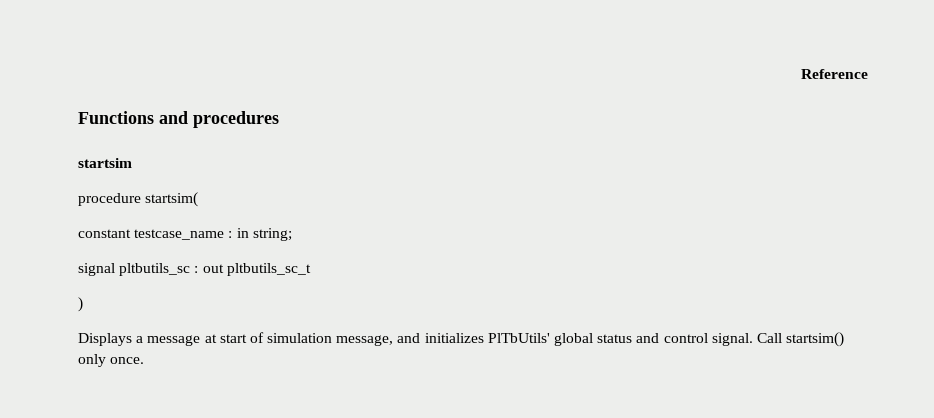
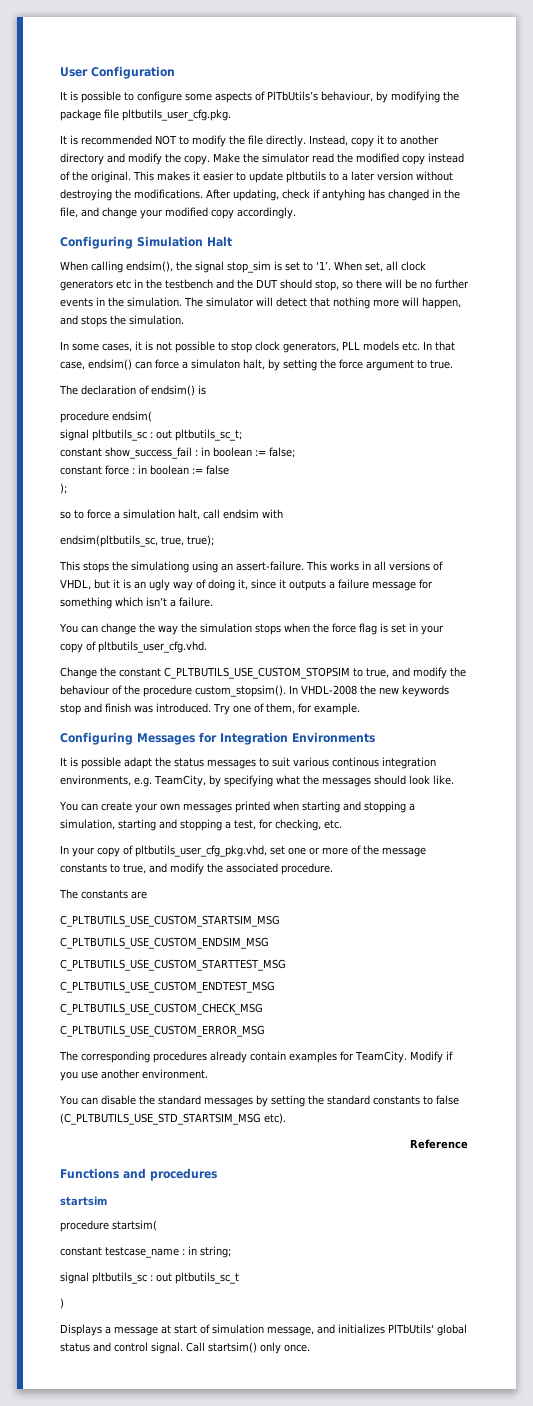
(801, 74) none -> [60,66,175,79] [60,91,459,103] [60,109,231,121] [60,135,439,147] [60,153,464,165] [60,171,453,183] [60,189,460,201] [60,207,296,219] [60,236,232,249] [60,261,426,273] [60,279,469,291] [60,297,461,309] [60,315,184,327] [60,341,455,353] [60,359,453,371] [59,385,206,396] [60,411,152,423] [60,429,242,441] [60,447,295,459] [60,465,229,475] [60,483,67,494] [60,509,283,520] [60,535,214,547] [59,561,443,573] [60,579,433,591] [60,597,213,609] [59,623,444,635] [60,641,207,653] [60,667,466,679] [60,685,449,697] [60,703,360,715] [60,732,375,745] [60,757,436,769] [60,775,454,787] [59,801,415,813] [60,819,342,831] [60,845,426,857] [60,863,333,875] [59,889,147,899] [60,915,280,927] [60,937,269,949] [60,959,286,971] [60,981,275,993] [60,1003,263,1015] [60,1025,265,1037] [59,1051,453,1063] [60,1069,208,1081] [59,1095,459,1107] [60,1113,286,1125] User Configuration // It is possible to configure some aspects of PlTbUtils’s behaviour, by modifying the package file pltbutils_user_cfg.pkg. // It is recommended NOT to modify the file directly. Instead, copy it to another directory and modify the copy. Make the simulator read the modified copy instead of the original. This makes it easier to update pltbutils to a later version without destroying the modifications. After updating, check if antyhing has changed in the file, and change your modified copy accordingly. // Configuring Simulation Halt // When calling endsim(), the signal stop_sim is set to ‘1’. When set, all clock generators etc in the testbench and the DUT should stop, so there will be no further events in the simulation. The simulator will detect that nothing more will happen, and stops the simulation. // In some cases, it is not possible to stop clock generators, PLL models etc. In that case, endsim() can force a simulaton halt, by setting the force argument to true. // The declaration of endsim() is // procedure endsim( // signal pltbutils_sc : out pltbutils_sc_t; // constant show_success_fail : in boolean := false; // constant force : in boolean := false // ); // so to force a simulation halt, call endsim with // endsim(pltbutils_sc, true, true); // This stops the simulationg using an assert-failure. This works in all versions of VHDL, but it is an ugly way of doing it, since it outputs a failure message for something which isn’t a failure. // You can change the way the simulation stops when the force flag is set in your copy of pltbutils_user_cfg.vhd. // Change the constant C_PLTBUTILS_USE_CUSTOM_STOPSIM to true, and modify the behaviour of the procedure custom_stopsim(). In VHDL-2008 the new keywords stop and finish was introduced. Try one of them, for example. // Configuring Messages for Integration Environments // It is possible adapt the status messages to suit various continous integration environments, e.g. TeamCity, by specifying what the messages should look like. // You can create your own messages printed when starting and stopping a simulation, starting and stopping a test, for checking, etc. // In your copy of pltbutils_user_cfg_pkg.vhd, set one or more of the message constants to true, and modify the associated procedure. // The constants are // C_PLTBUTILS_USE_CUSTOM_STARTSIM_MSG // C_PLTBUTILS_USE_CUSTOM_ENDSIM_MSG // C_PLTBUTILS_USE_CUSTOM_STARTTEST_MSG // C_PLTBUTILS_USE_CUSTOM_ENDTEST_MSG // C_PLTBUTILS_USE_CUSTOM_CHECK_MSG // C_PLTBUTILS_USE_CUSTOM_ERROR_MSG // The corresponding procedures already contain examples for TeamCity. Modify if you use another environment. // You can disable the standard messages by setting the standard constants to false (C_PLTBUTILS_USE_STD_STARTSIM_MSG etc). //

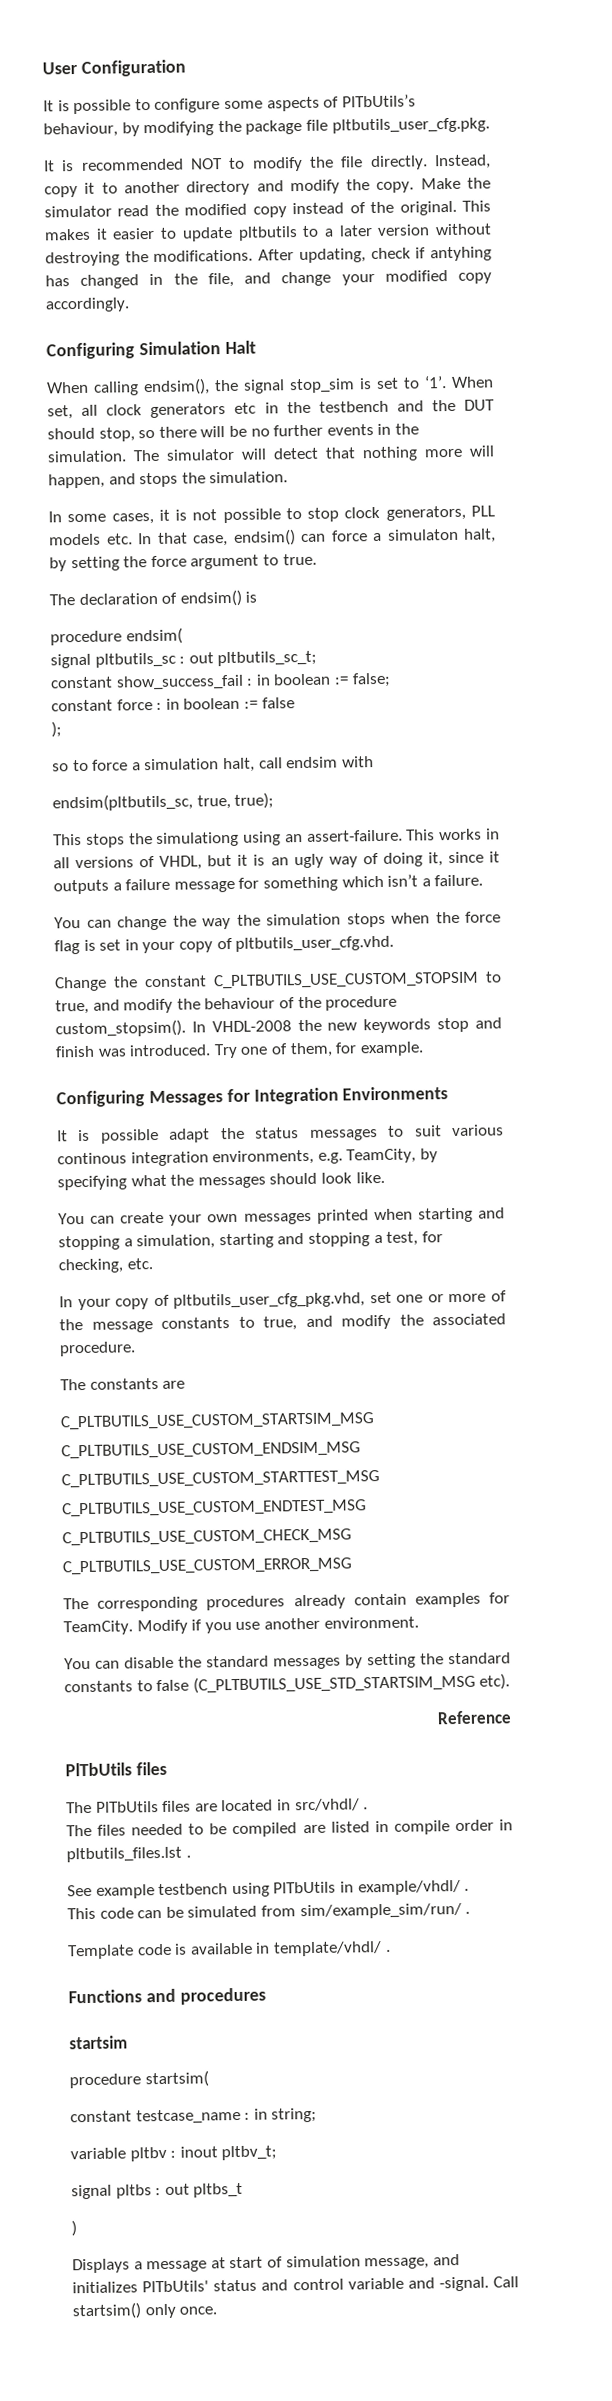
(468, 1144) none -> [65,1761,167,1777] [66,1798,369,1814] [66,1819,513,1838] [66,1846,191,1863] [67,1879,470,1899] [67,1902,471,1920] [67,1941,391,1960] // PlTbUtils files // The PlTbUtils files are located in src/vhdl/ . // The files needed to be compiled are listed in compile order in pltbutils_files.lst . // See example testbench using PlTbUtils in example/vhdl/ . // This code can be simulated from sim/example_sim/run/ . // Template code is available in template/vhdl/ .
[60,1272,239,1284] // signal pltbutils_sc : out pltbutils_sc_t -> [70,2145,278,2162] [71,2182,244,2200] // variable pltbv : inout pltbv_t; // signal pltbs : out pltbs_t
[437,1324,467,1336] global -> (210, 2286) none
[151,1342,183,1354] signal. -> [347,2276,489,2292] variable and -signal.

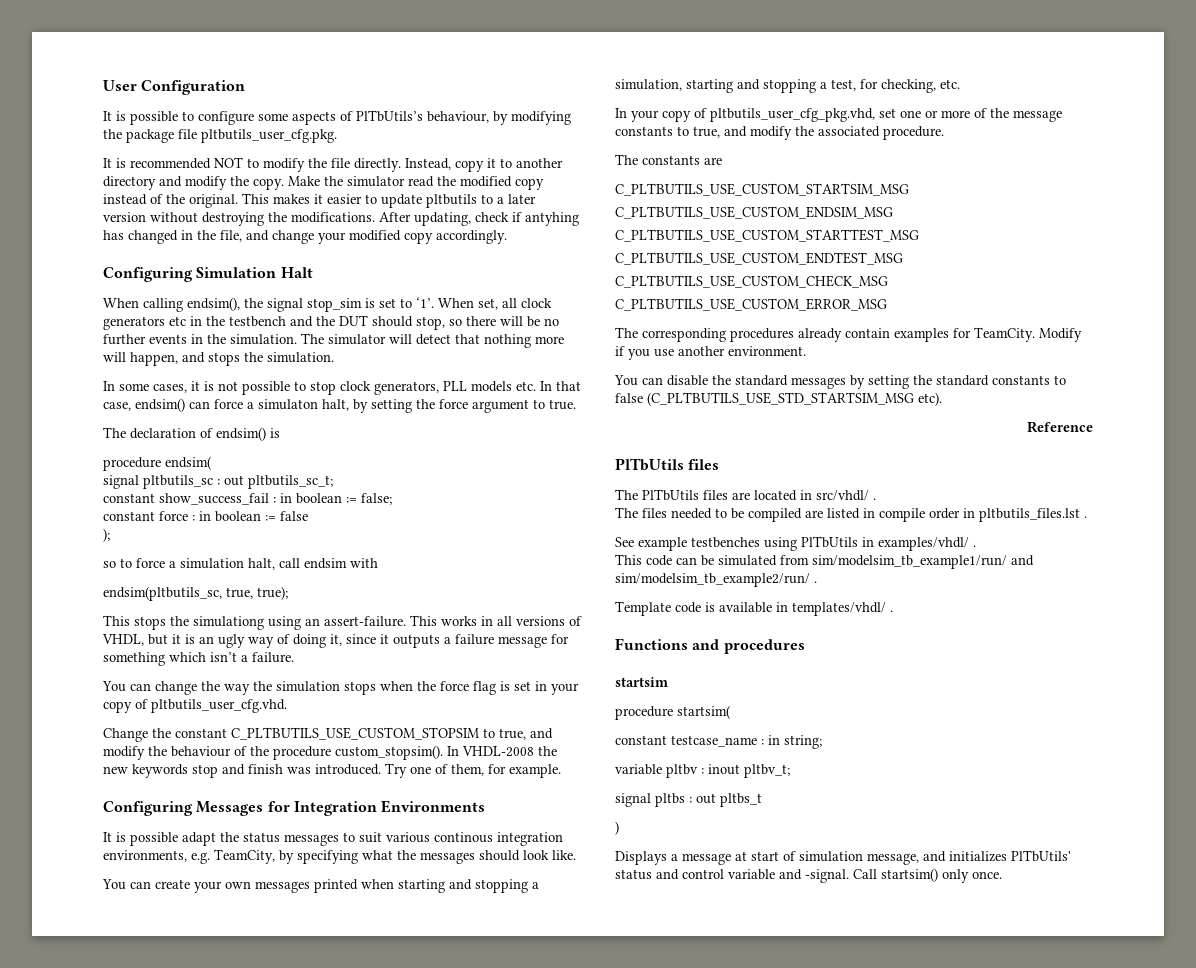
[158,1883,229,1896] testbench -> [691,537,760,548] testbenches
[357,1879,461,1896] example/vhdl/ -> [878,537,969,551] examples/vhdl/
[299,1902,462,1920] sim/example_sim/run/ -> [812,555,1034,569] [615,573,810,587] sim/modelsim_tb_example1/run/ and sim/modelsim_tb_example2/run/
[272,1941,382,1957] template/vhdl/ -> [792,602,886,616] templates/vhdl/

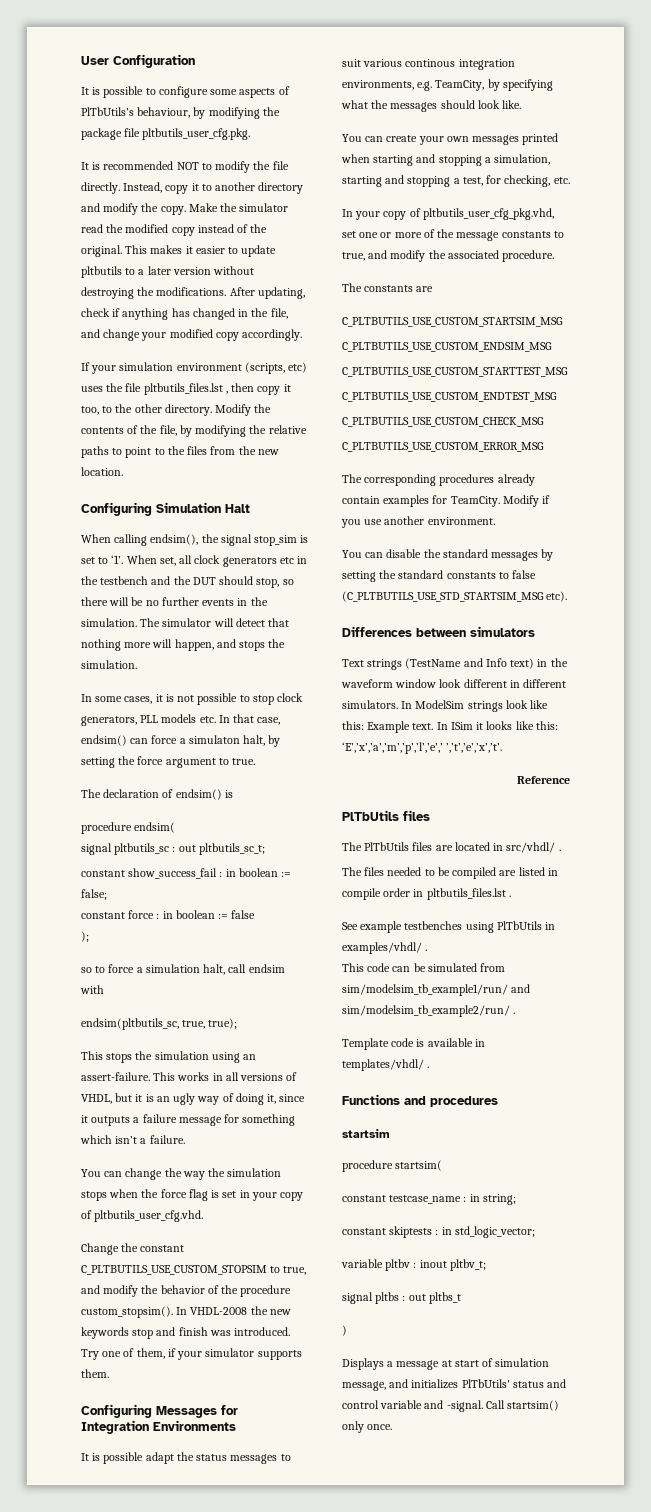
[525,212,579,226] antyhing -> [122,308,169,320] anything
(507, 237) none -> [81,362,308,374] [81,383,291,395] [81,404,272,416] [81,425,307,437] [81,446,279,458] [81,467,123,476] // If your simulation environment (scripts, etc) uses the file pltbutils_files.lst , then copy it too, to the other directory. Modify the contents of the file, by modifying the relative paths to point to the files from the new location.
[193,616,264,630] simulationg -> [154,1051,209,1060] simulation
[171,746,231,757] behaviour -> [160,1285,205,1294] behavior
[488,764,561,778] for example. -> [167,1348,302,1360] [81,1369,109,1378] if your simulator supports them.
(942, 399) none -> [342,626,535,637] [342,658,568,670] [341,679,567,688] [342,700,549,712] [342,721,558,733] [342,742,503,754] // Differences between simulators // Text strings (TestName and Info text) in the waveform window look different in different simulators. In ModelSim strings look like this: Example text. In ISim it looks like this: ‘E’,’x’,’a’,’m’,’p’,’l’,’e’,’ ’,’t’,’e’,’x’,’t’.
(822, 742) none -> [342,1226,535,1238] // constant skiptests : in std_logic_vector;

